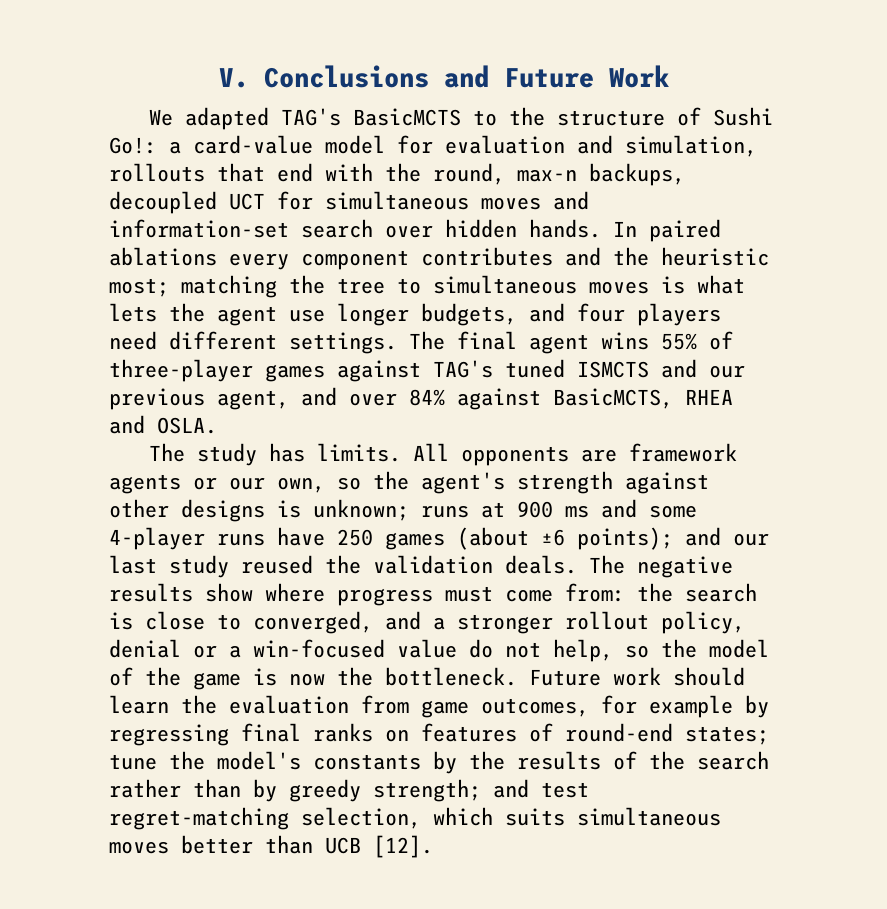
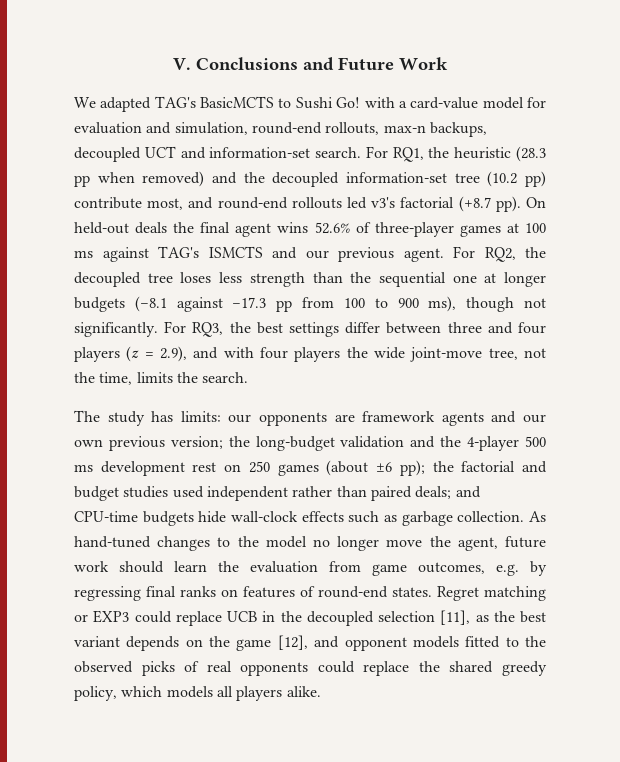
[509,107,774,126] [109,137,157,154] the structure of Sushi Go!: -> [295,97,395,109] Sushi Go! with
[109,163,685,186] [109,191,589,214] [109,219,721,242] [109,247,769,270] [109,275,745,298] [109,303,721,326] [109,331,445,354] rollouts that end with the round, max-n backups, decoupled UCT for simultaneous moves and information-set search over hidden hands. In paired ablations every component contributes and the heuristic most; matching the tree to simultaneous moves is what lets the agent use longer budgets, and four players need different settings. The -> [251,122,487,137] [74,146,546,162] [74,171,546,187] [74,196,546,212] [74,222,195,234] round-end rollouts, max-n backups, decoupled UCT and information-set search. For RQ1, the heuristic (28.3 pp when removed) and the decoupled information-set tree (10.2 pp) contribute most, and round-end rollouts led v3's factorial (+8.7 pp). On held-out deals the
[661,333,697,350] 55% -> [314,222,350,234] 52.6%
(325, 373) none -> [506,223,546,233] [74,250,93,258] at 100 ms
[505,359,565,378] tuned -> (199, 252) none
[217,387,733,410] [109,415,217,434] agent, and over 84% against BasicMCTS, RHEA and OSLA. -> [403,246,546,262] [74,272,546,287] [74,296,546,312] [74,321,546,337] [74,346,546,362] [74,372,249,385] agent. For RQ2, the decoupled tree loses less strength than the sequential one at longer budgets (−8.1 against −17.3 pp from 100 to 900 ms), though not significantly. For RQ3, the best settings differ between three and four players (z = 2.9), and with four players the wide joint-move tree, not the time, limits the search.
[317,443,450,462] limits. All -> [180,411,252,423] limits: our
[193,471,709,494] [109,499,697,522] [109,527,769,550] [109,555,733,578] [109,583,757,606] [109,611,745,634] [109,639,769,662] [109,667,601,690] or our own, so the agent's strength against other designs is unknown; runs at 900 ms and some 4-player runs have 250 games (about ±6 points); and our last study reused the validation deals. The negative results show where progress must come from: the search is close to converged, and a stronger rollout policy, denial or a win-focused value do not help, so the model of the game is now the bottleneck. Future -> [491,411,546,423] [74,436,547,451] [74,460,548,476] [74,486,481,501] [74,511,546,526] [74,536,546,551] and our own previous version; the long-budget validation and the 4-player 500 ms development rest on 250 games (about ±6 pp); the factorial and budget studies used independent rather than paired deals; and CPU-time budgets hide wall-clock effects such as garbage collection. As hand-tuned changes to the model no longer move the agent, future
[601,695,733,718] for example -> [496,564,519,576] e.g.
[685,726,769,745] [109,751,769,774] [109,779,589,802] [109,807,721,830] [109,835,433,858] states; tune the model's constants by the results of the search rather than by greedy strength; and test regret-matching selection, which suits simultaneous moves better than UCB [12]. -> [392,586,546,601] [74,610,546,626] [74,635,547,651] [74,661,547,676] [74,686,321,701] states. Regret matching or EXP3 could replace UCB in the decoupled selection [11], as the best variant depends on the game [12], and opponent models fitted to the observed picks of real opponents could replace the shared greedy policy, which models all players alike.

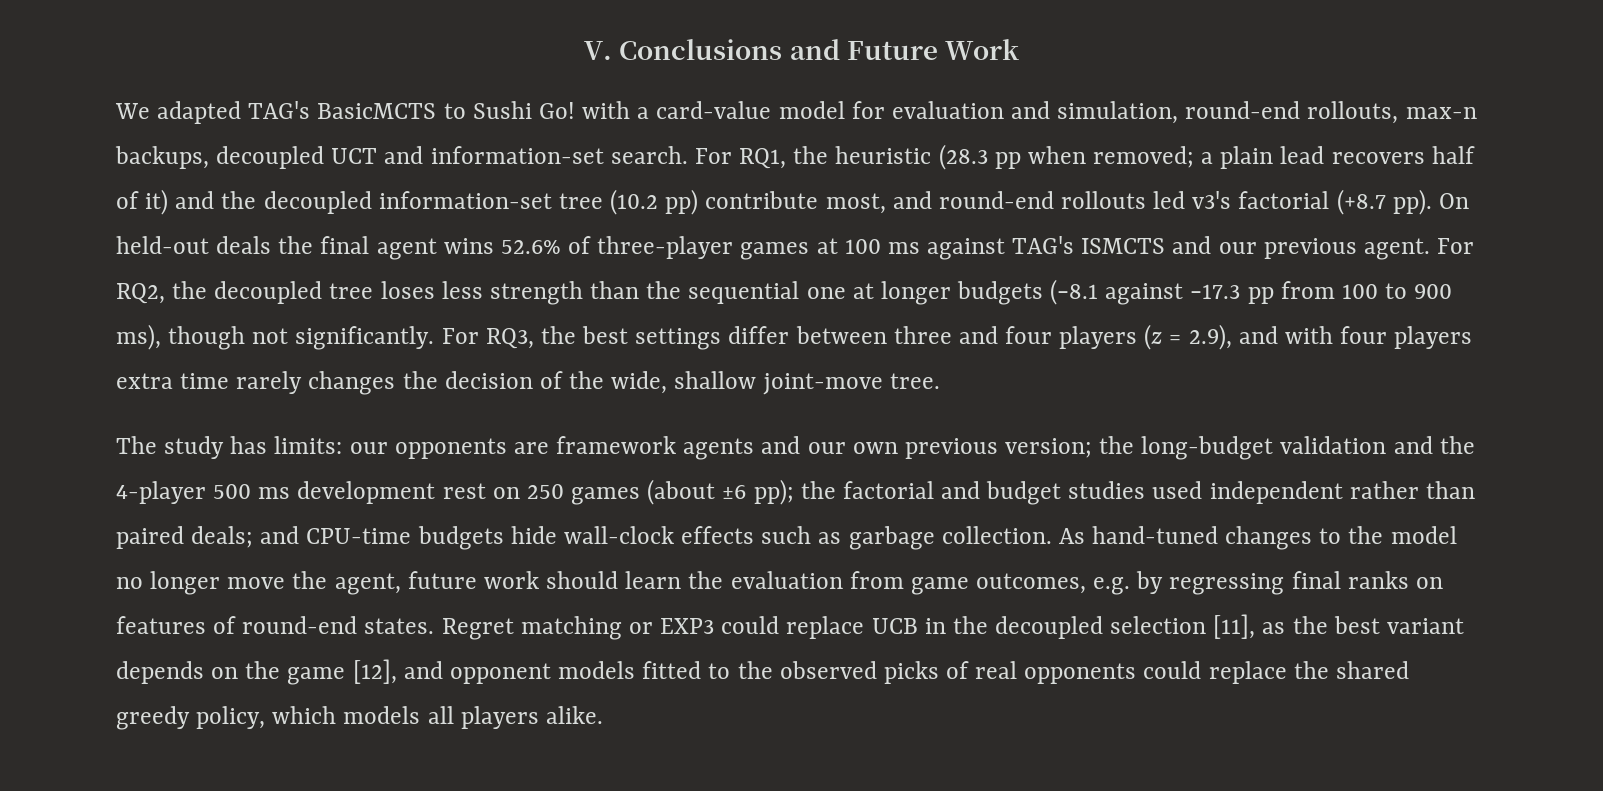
[142,171,205,187] removed) -> [1093,146,1475,169] [116,189,169,215] removed; a plain lead recovers half of it)
[346,347,546,362] [74,372,249,385] the wide joint-move tree, not the time, limits the search. -> [116,371,940,395] extra time rarely changes the decision of the wide, shallow joint-move tree.

